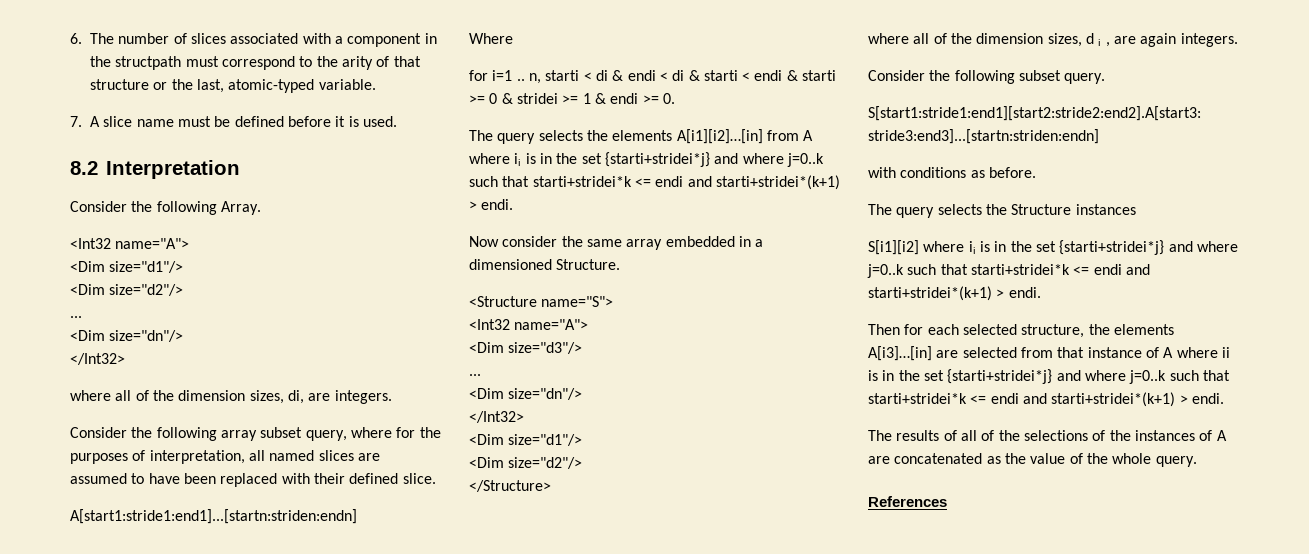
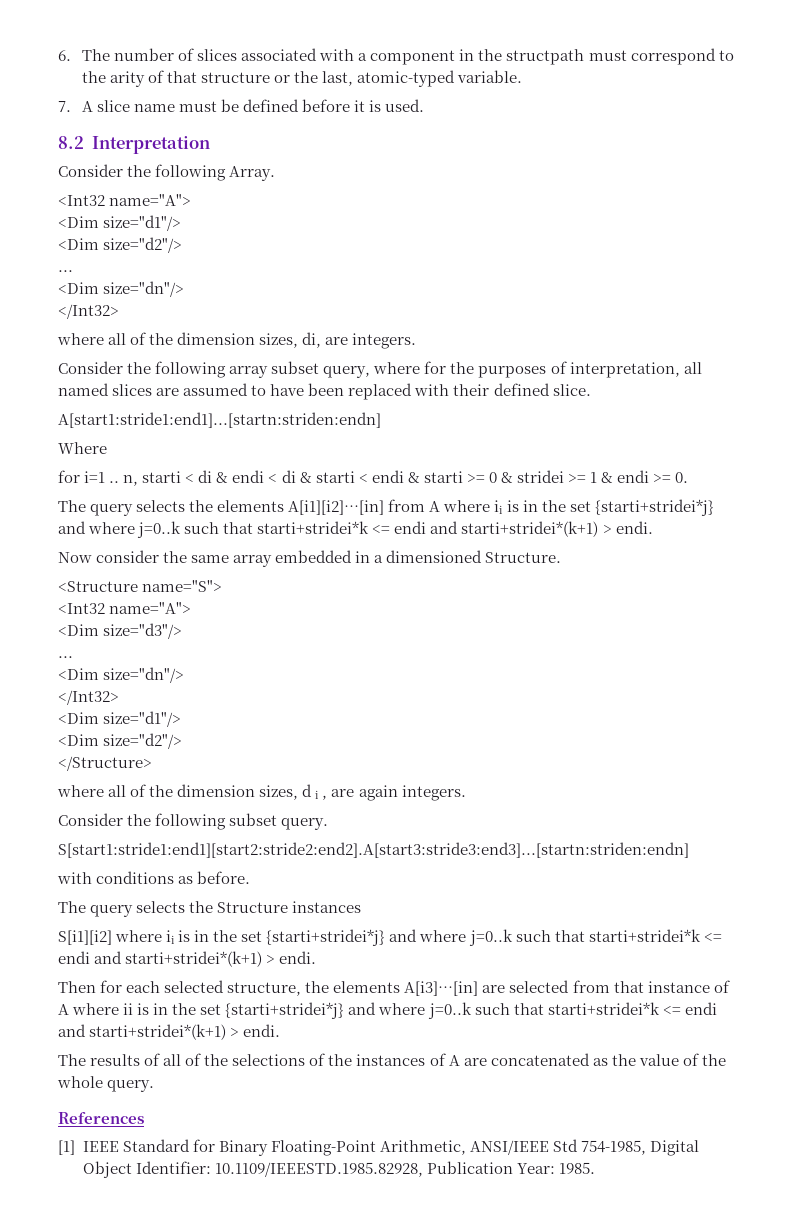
(947, 501) none -> [58,1139,699,1156] [82,1161,595,1178] // [1] IEEE Standard for Binary Floating-Point Arithmetic, ANSI/IEEE Std 754-1985, Digital Object Identifier: 10.1109/IEEESTD.1985.82928, Publication Year: 1985.

